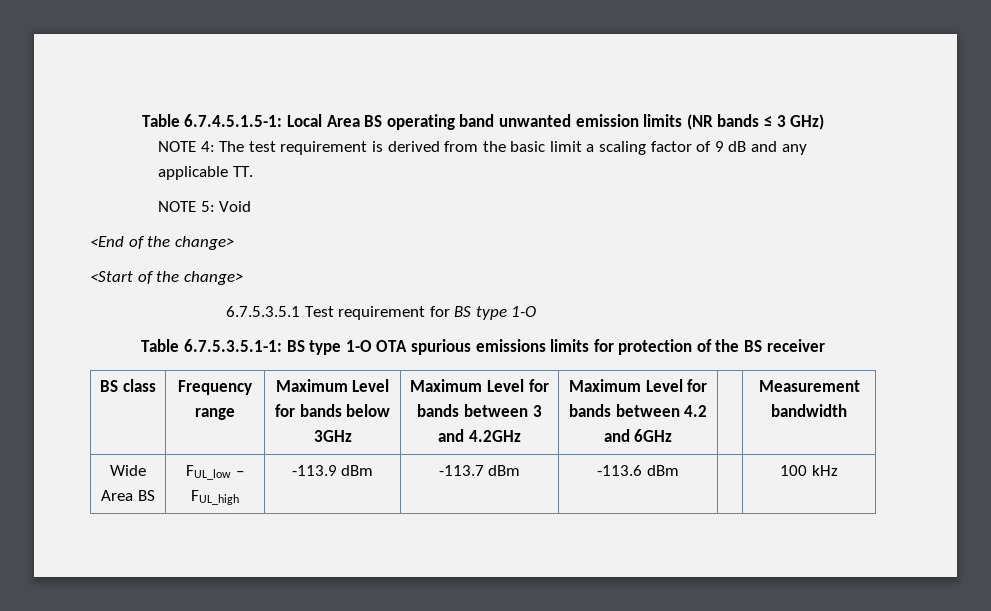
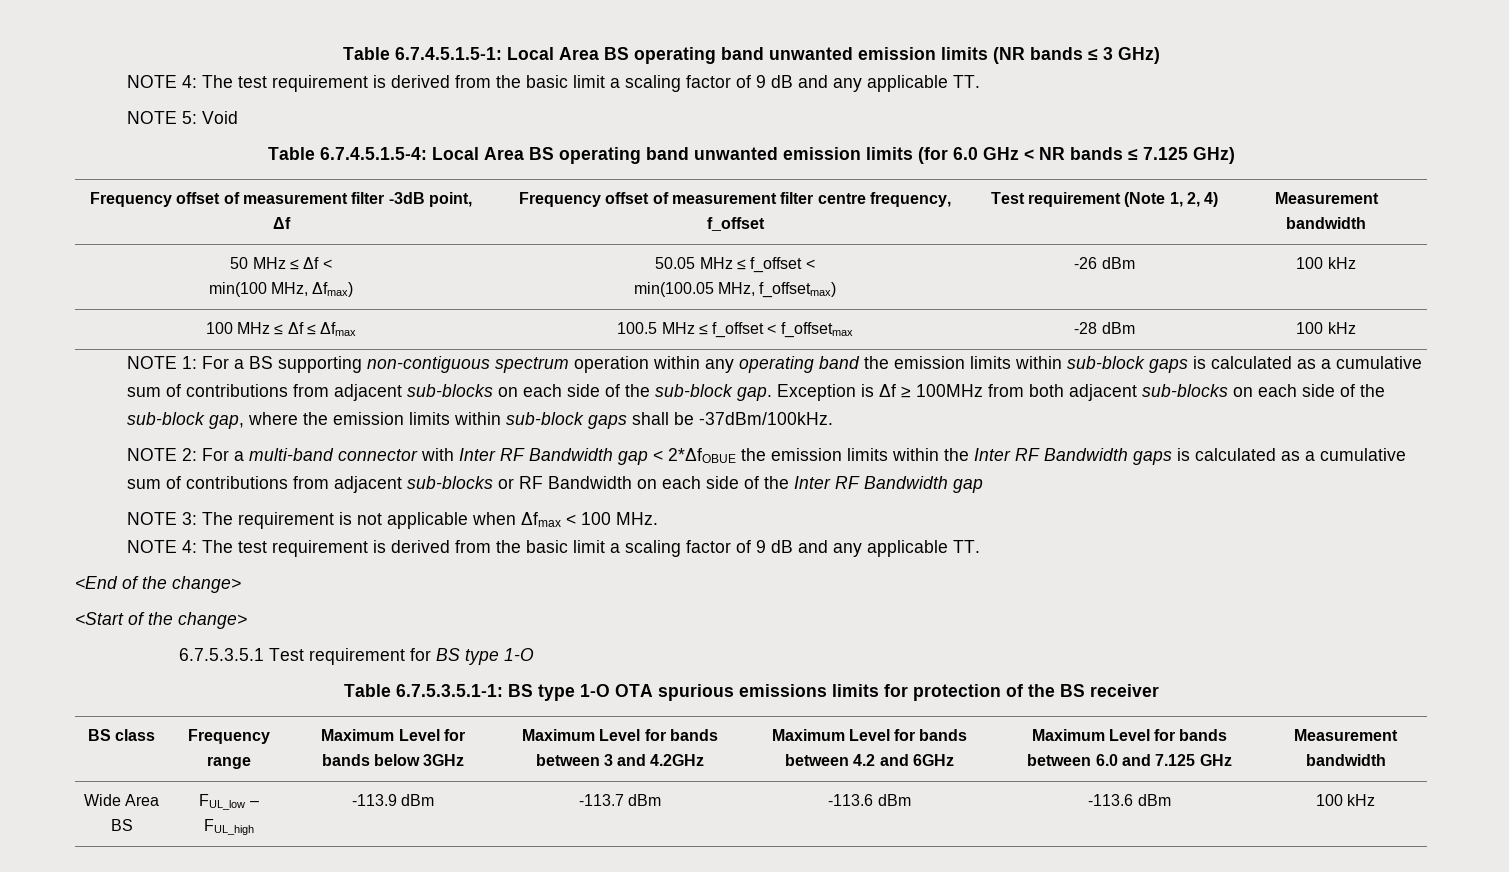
(252, 206) none -> [267,147,1235,164] [90,192,472,207] [272,217,291,229] [519,192,951,207] [706,217,765,231] [990,192,1219,207] [1274,192,1379,204] [1286,217,1366,229] [230,257,332,270] [208,282,354,297] [655,257,815,273] [633,282,837,298] [1074,257,1135,269] [1296,257,1356,269] [205,322,357,336] [617,322,853,338] [1074,322,1135,334] [1296,322,1356,334] [127,356,1423,373] [127,384,1386,401] [127,412,834,429] [127,448,1407,465] [127,476,984,493] [127,512,659,529] [127,540,981,557] // Table 6.7.4.5.1.5-4: Local Area BS operating band unwanted emission limits (for 6.0 GHz < NR bands ≤ 7.125 GHz) // Frequency offset of measurement filter -3dB point, Δf | Frequency offset of measurement filter centre frequency, f_offset | Test requirement (Note 1, 2, 4) | Measurement bandwidth // 50 MHz ≤ Δf < // min(100 MHz, Δfmax) | 50.05 MHz ≤ f_offset < // min(100.05 MHz, f_offsetmax) | -26 dBm | 100 kHz // 100 MHz ≤ Δf ≤ Δfmax | 100.5 MHz ≤ f_offset < f_offsetmax | -28 dBm | 100 kHz // NOTE 1: For a BS supporting non-contiguous spectrum operation within any operating band the emission limits within sub-block gaps is calculated as a cumulative sum of contributions from adjacent sub-blocks on each side of the sub-block gap. Exception is Δf ≥ 100MHz from both adjacent sub-blocks on each side of the sub-block gap, where the emission limits within sub-block gaps shall be -37dBm/100kHz. // NOTE 2: For a multi-band connector with Inter RF Bandwidth gap < 2*ΔfOBUE the emission limits within the Inter RF Bandwidth gaps is calculated as a cumulative sum of contributions from adjacent sub-blocks or RF Bandwidth on each side of the Inter RF Bandwidth gap // NOTE 3: The requirement is not applicable when Δfmax < 100 MHz. // NOTE 4: The test requirement is derived from the basic limit a scaling factor of 9 dB and any applicable TT.
(673, 435) none -> [1031,729,1228,741] [1027,754,1232,766] Maximum Level for bands between 6.0 and 7.125 GHz
(679, 470) none -> [1088,794,1171,806] -113.6 dBm

